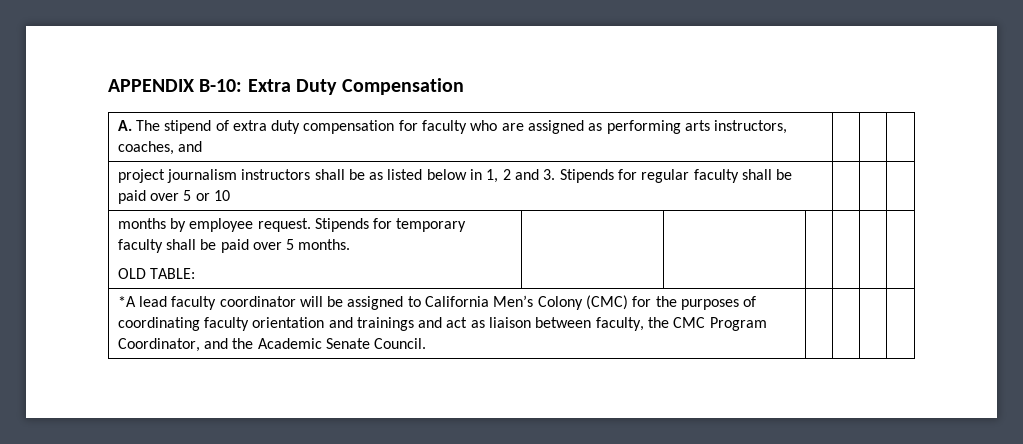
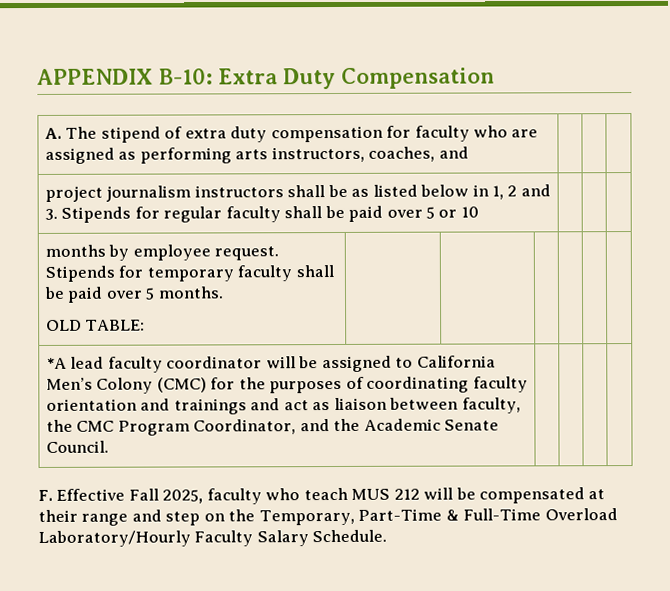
(427, 343) none -> [38,487,606,505] [38,508,618,526] [38,529,388,547] // F. Effective Fall 2025, faculty who teach MUS 212 will be compensated at their range and step on the Temporary, Part-Time & Full-Time Overload Laboratory/Hourly Faculty Salary Schedule.

